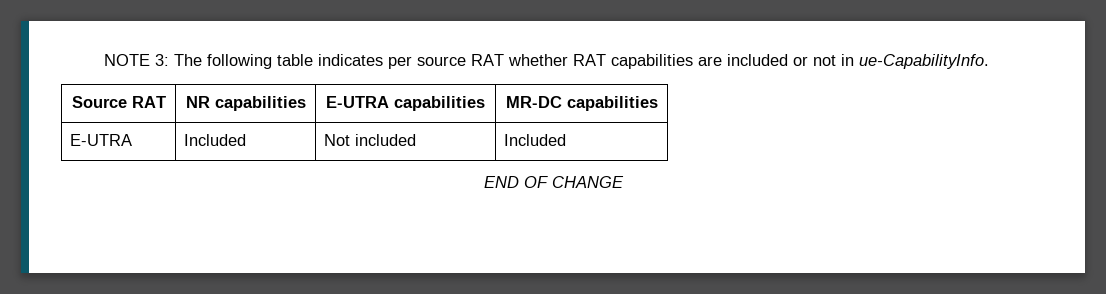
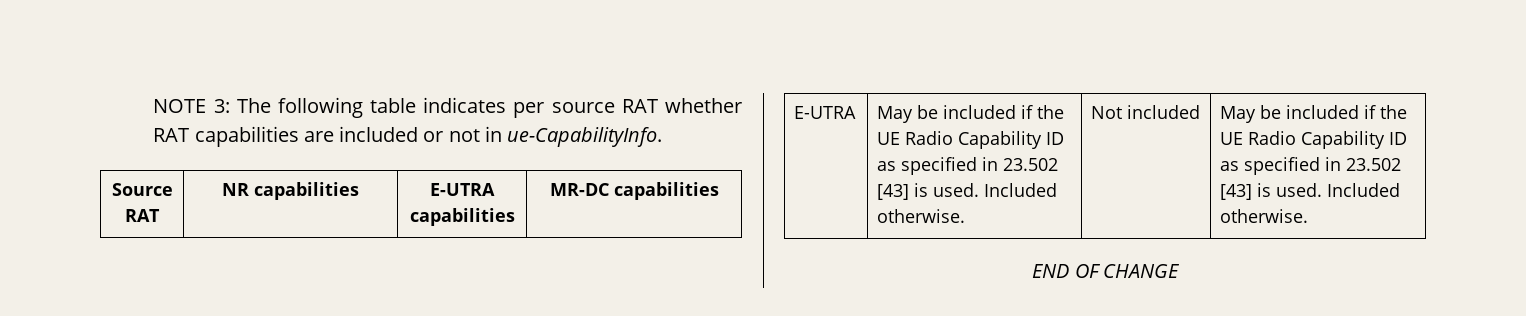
[184,134,247,146] Included -> [876,105,1064,123] [876,131,1064,149] [876,157,1058,175] [876,183,1057,200] [876,209,965,223] May be included if the UE Radio Capability ID as specified in 23.502 [43] is used. Included otherwise.
[504,134,567,146] Included -> [1219,105,1407,123] [1219,131,1407,149] [1219,157,1401,175] [1219,183,1400,200] [1219,209,1308,223] May be included if the UE Radio Capability ID as specified in 23.502 [43] is used. Included otherwise.

